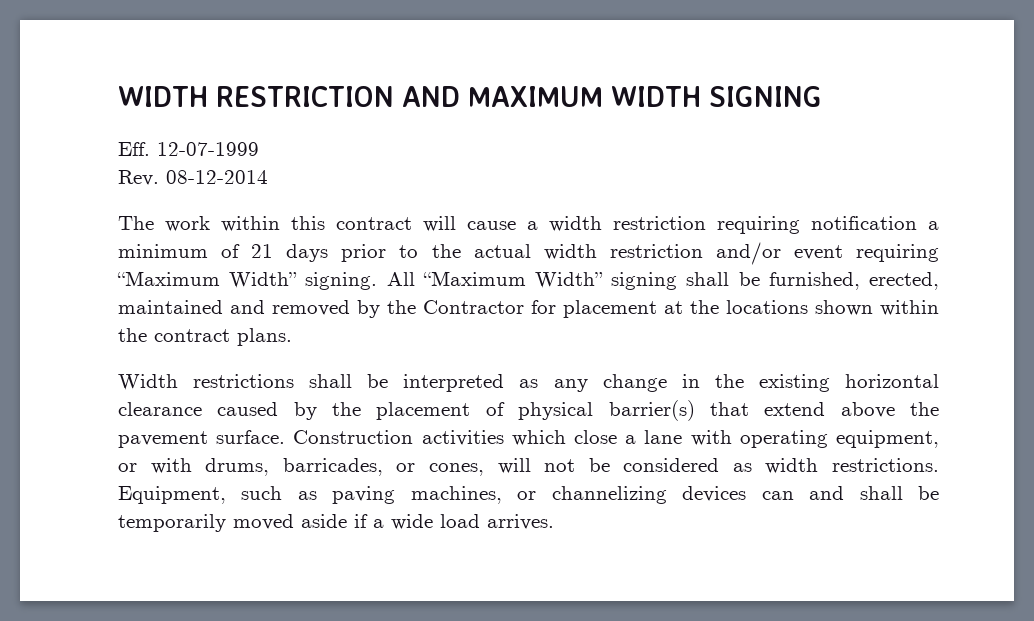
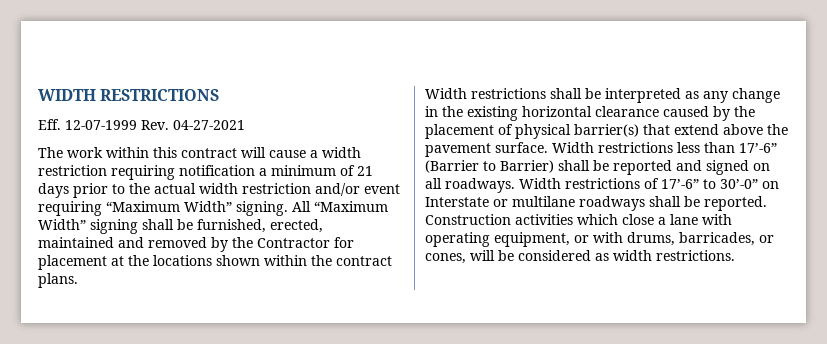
[118,86,822,107] WIDTH RESTRICTION AND MAXIMUM WIDTH SIGNING -> [38,89,220,101] WIDTH RESTRICTIONS
[118,170,268,186] // Rev. 08-12-2014 -> [141,120,245,130] Rev. 04-27-2021
(286, 437) none -> [552,142,777,153] [425,160,770,175] [425,178,779,193] [425,196,767,211] Width restrictions less than 17’-6” (Barrier to Barrier) shall be reported and signed on all roadways. Width restrictions of 17’-6” to 30’-0” on Interstate or multilane roadways shall be reported.
[544,459,576,472] not -> (495, 255) none
[118,486,940,504] [118,514,554,532] Equipment, such as paving machines, or channelizing devices can and shall be temporarily moved aside if a wide load arrives. -> (735, 255) none

